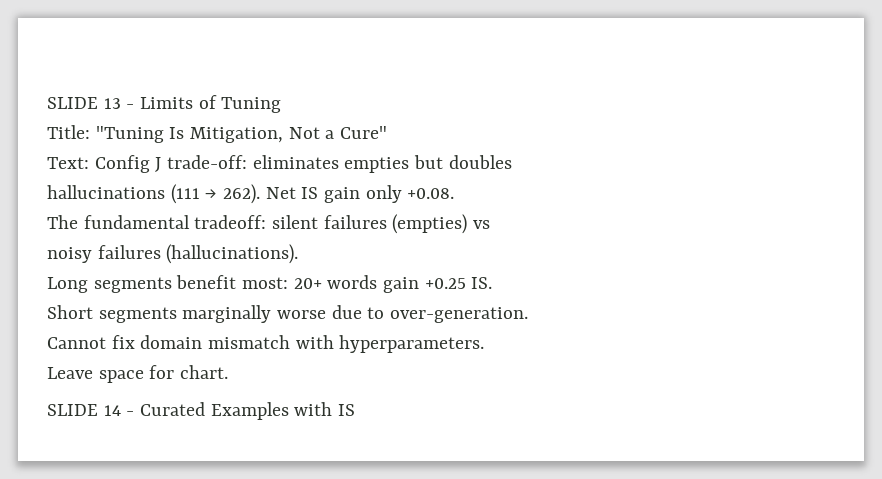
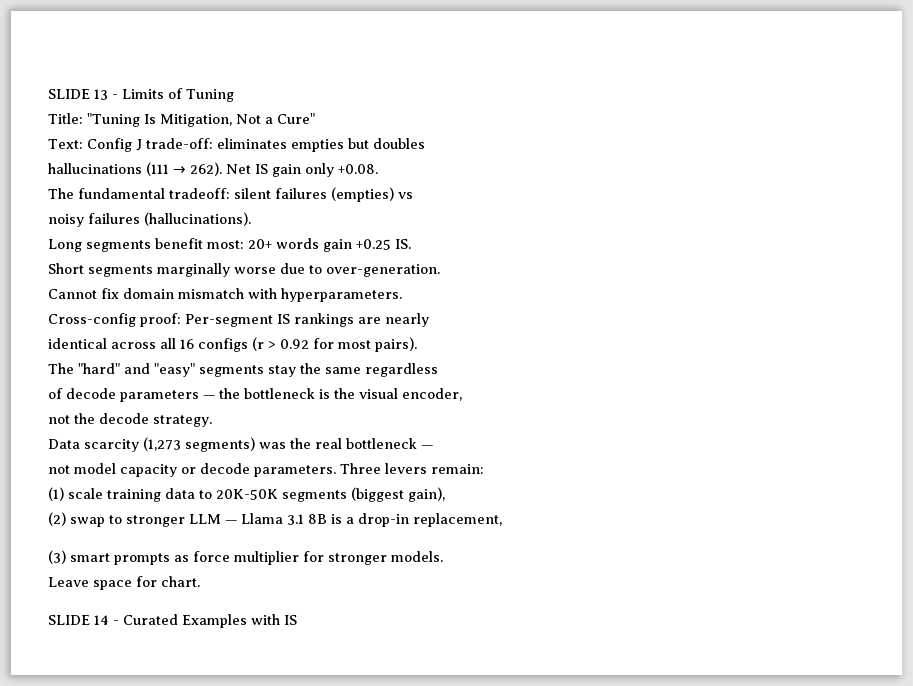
(485, 344) none -> [48,313,429,327] [48,337,417,352] [48,363,438,377] [48,388,462,402] [48,413,212,427] [48,437,433,452] [48,463,484,477] [48,487,445,502] [48,512,502,527] [48,550,443,565] // Cross-config proof: Per-segment IS rankings are nearly // identical across all 16 configs (r > 0.92 for most pairs). // The "hard" and "easy" segments stay the same regardless // of decode parameters — the bottleneck is the visual encoder, // not the decode strategy. // Data scarcity (1,273 segments) was the real bottleneck — // not model capacity or decode parameters. Three levers remain: // (1) scale training data to 20K-50K segments (biggest gain), // (2) swap to stronger LLM — Llama 3.1 8B is a drop-in replacement, // (3) smart prompts as force multiplier for stronger models.

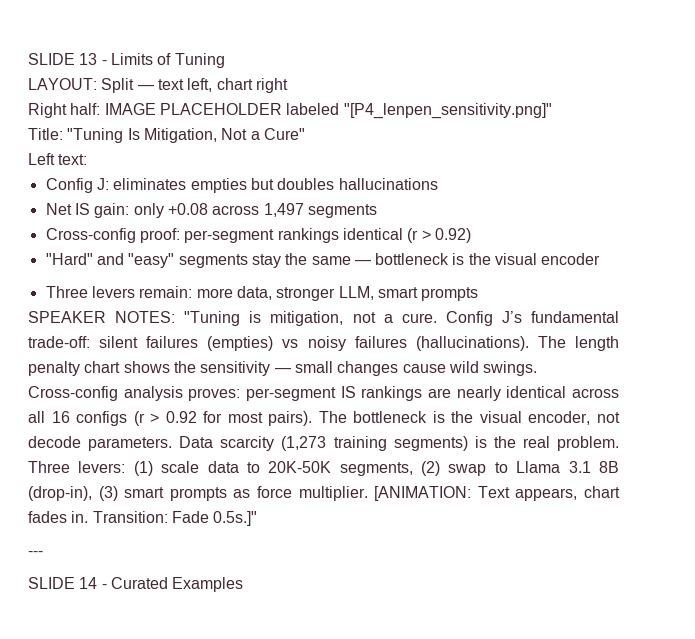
(234, 95) none -> [28,78,288,93] [28,103,552,119] // LAYOUT: Split — text left, chart right // Right half: IMAGE PLACEHOLDER labeled "[P4_lenpen_sensitivity.png]"
[48,138,213,152] Text: Config J trade-off: -> [28,153,88,165] [45,178,109,193] Left text: // Config J:
[48,162,378,177] [48,188,230,199] // hallucinations (111 → 262). Net IS gain only +0.08. // The fundamental tradeoff: -> [338,178,438,190] [45,203,377,218] [45,228,471,243] [45,253,601,268] [45,286,479,301] [28,311,620,326] [28,336,90,348] hallucinations // Net IS gain: only +0.08 across 1,497 segments // Cross-config proof: per-segment rankings identical (r > 0.92) // "Hard" and "easy" segments stay the same — bottleneck is the visual encoder // Three levers remain: more data, stronger LLM, smart prompts // SPEAKER NOTES: "Tuning is mitigation, not a cure. Config J’s fundamental trade-off:
(413, 195) // -> (299, 343) none
[48,238,411,252] [48,263,440,277] [48,288,402,302] [48,313,273,327] // Long segments benefit most: 20+ words gain +0.25 IS. // Short segments marginally worse due to over-generation. // Cannot fix domain mismatch with hyperparameters. // Cross-config proof: Per-segment -> [537,336,619,351] [28,361,538,376] [28,386,336,401] The length penalty chart shows the sensitivity — small changes cause wild swings. Cross-config analysis proves: per-segment
(429, 320) // -> (501, 393) none
[48,363,438,377] [48,388,240,402] // The "hard" and "easy" segments stay the same regardless // of decode parameters — the -> [318,411,347,423] The
[48,413,212,427] [48,437,433,452] [48,463,484,477] // not the decode strategy. // Data scarcity (1,273 segments) was the real bottleneck — // not model capacity or decode parameters. Three levers remain: // -> [597,412,621,423] [28,436,620,451] [28,461,126,473] not decode parameters. Data scarcity (1,273 training segments) is the real problem. Three levers:
[107,489,161,502] training -> (200, 467) none
[282,487,445,502] [48,512,502,527] segments (biggest gain), // (2) swap to stronger LLM — Llama 3.1 8B is a drop-in replacement, // -> [339,461,619,476] [28,486,92,501] segments, (2) swap to Llama 3.1 8B (drop-in),
[234,551,443,565] [48,576,200,590] multiplier for stronger models. // Leave space for chart. -> [298,486,621,501] [28,511,258,526] [28,551,43,556] multiplier. [ANIMATION: Text appears, chart fades in. Transition: Fade 0.5s.]" // ---
[251,614,297,625] with IS -> (244, 584) none

